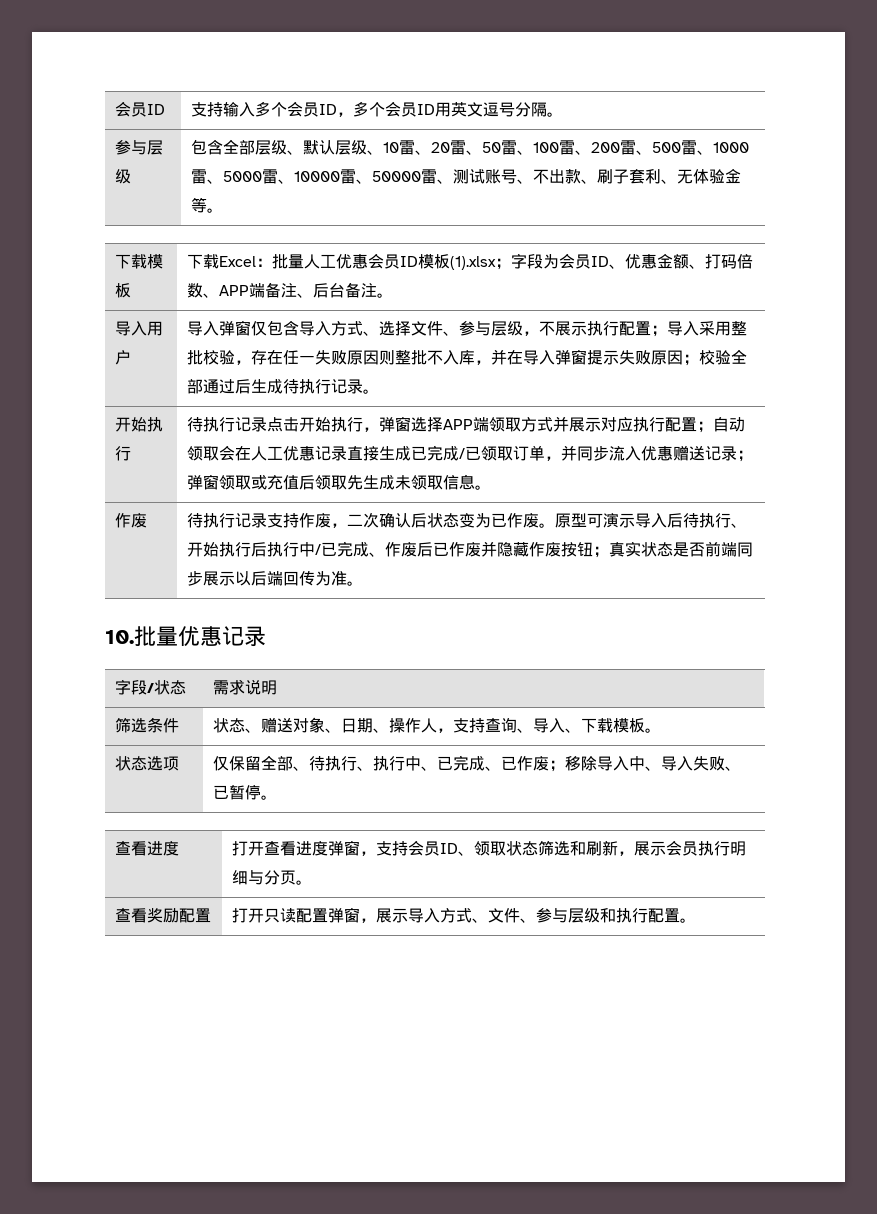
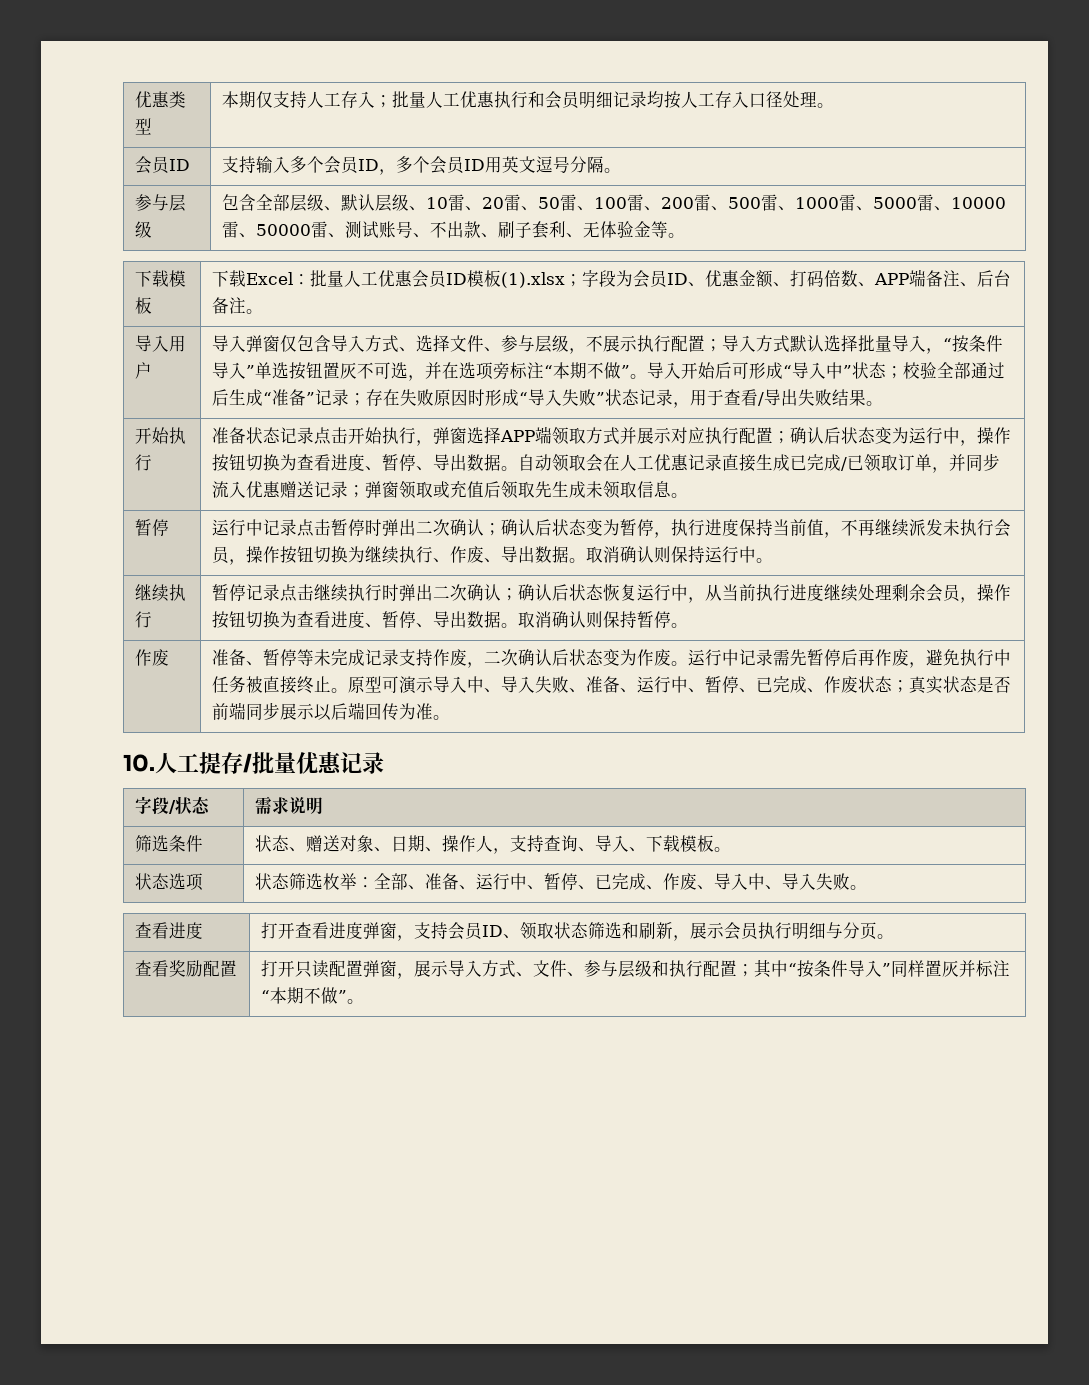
(114, 109) none -> [134,91,186,108] [134,118,152,135] [221,91,834,109] 优惠类型 | 本期仅支持人工存入；批量人工优惠执行和会员明细记录均按人工存入口径处理。 //
[698,321,747,336] [186,349,683,365] 采用整批校验，存在任一失败原因则整批不入库，并在导入弹窗提示失败原因 -> [755,335,1003,354] [211,362,886,381] 方式默认选择批量导入，“按条件导入”单选按钮置灰不可选，并在选项旁标注“本期不做”。导入开始后可形成“导入中”状态
[282,379,363,394] 待执行记录 -> [262,389,866,408] “准备”记录；存在失败原因时形成“导入失败”状态记录，用于查看/导出失败结果
[186,417,235,432] 待执行 -> [211,427,280,444] 准备状态
(713, 427) none -> [789,427,1011,446] [211,454,518,472] 确认后状态变为运行中，操作按钮切换为查看进度、暂停、导出数据。
[114,513,147,528] [186,513,235,528] 作废 | 待执行 -> [134,519,169,536] [211,519,1011,538] [211,546,773,565] [134,584,186,602] [134,611,152,628] [211,584,1011,603] [211,611,688,629] [134,649,169,666] [211,649,365,666] 暂停 | 运行中记录点击暂停时弹出二次确认；确认后状态变为暂停，执行进度保持当前值，不再继续派发未执行会员，操作按钮切换为继续执行、作废、导出数据。取消确认则保持运行中。 // 继续执行 | 暂停记录点击继续执行时弹出二次确认；确认后状态恢复运行中，从当前执行进度继续处理剩余会员，操作按钮切换为查看进度、暂停、导出数据。取消确认则保持暂停。 // 作废 | 准备、暂停等未完成
[490,513,747,528] [186,541,593,557] 已作废。原型可演示导入后待执行、开始执行后执行中/已完成、作废后已作废并隐藏作废按钮 -> [636,649,1011,668] [211,676,892,694] 作废。运行中记录需先暂停后再作废，避免执行中任务被直接终止。原型可演示导入中、导入失败、准备、运行中、暂停、已完成、作废状态
(134, 637) none -> [155,752,252,774] 人工提存/
[212,755,741,772] [212,784,261,800] 仅保留全部、待执行、执行中、已完成、已作废；移除导入中、导入失败、已暂停 -> [254,873,850,890] 状态筛选枚举：全部、准备、运行中、暂停、已完成、作废、导入中、导入失败
(680, 915) none -> [736,960,1010,978] [260,987,347,1004] ；其中“按条件导入”同样置灰并标注“本期不做”

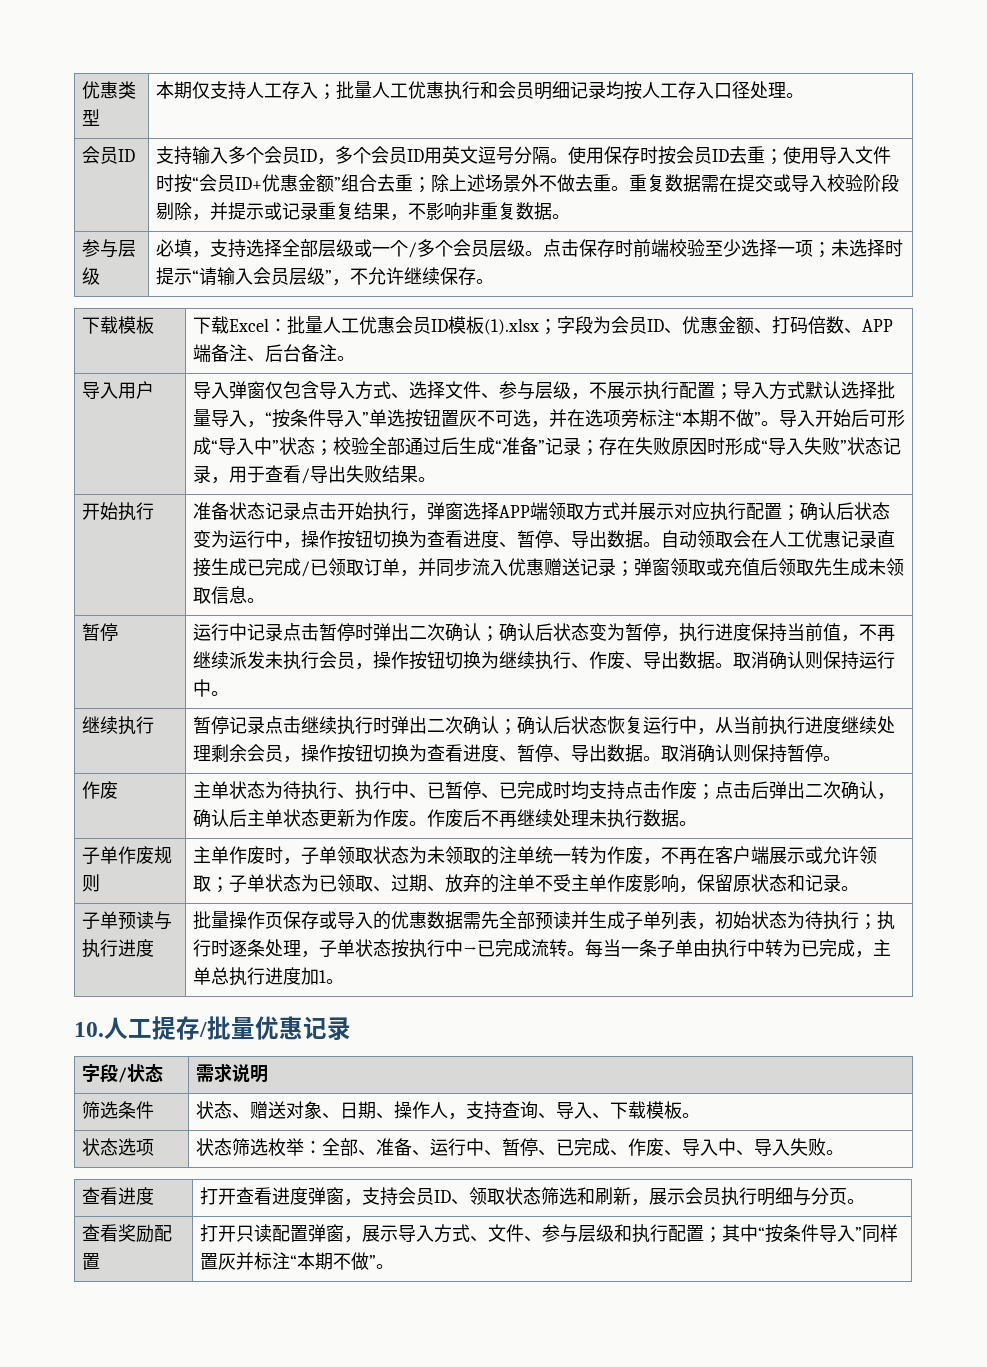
[134,194,186,212] [134,221,152,238] [221,194,1006,212] [221,221,668,239] // 参与层级 | 包含全部层级、默认层级、10雷、20雷、50雷、100雷、200雷、500雷、1000雷、5000雷、10000雷、50000雷、测试账号、不出款、刷子套利、无体验金等 -> [567,146,891,165] [155,174,899,193] [155,202,570,221] [81,239,136,258] [81,267,100,285] [155,239,903,258] [155,267,476,286] 使用保存时按会员ID去重；使用导入文件时按“会员ID+优惠金额”组合去重；除上述场景外不做去重。重复数据需在提交或导入校验阶段剔除，并提示或记录重复结果，不影响非重复数据。 // 参与层级 | 必填，支持选择全部层级或一个/多个会员层级。点击保存时前端校验至少选择一项；未选择时提示“请输入会员层级”，不允许继续保存
[211,649,1011,668] [211,676,1011,694] [211,702,433,721] 准备、暂停等未完成记录支持作废，二次确认后状态变为作废。运行中记录需先暂停后再作废，避免执行中任务被直接终止。原型可演示导入中、导入失败、准备、运行中、暂停、已完成、作废状态；真实状态是否前端同步展示以后端回传为准 -> [192,781,895,800] [192,809,697,828] [81,846,172,865] [81,874,100,892] [192,846,877,865] [192,874,859,893] [81,911,172,930] [81,939,154,958] [192,911,895,930] [192,939,891,958] [192,967,326,986] 主单状态为待执行、执行中、已暂停、已完成时均支持点击作废；点击后弹出二次确认，确认后主单状态更新为作废。作废后不再继续处理未执行数据。 // 子单作废规则 | 主单作废时，子单领取状态为未领取的注单统一转为作废，不再在客户端展示或允许领取；子单状态为已领取、过期、放弃的注单不受主单作废影响，保留原状态和记录。 // 子单预读与执行进度 | 批量操作页保存或导入的优惠数据需先全部预读并生成子单列表，初始状态为待执行；执行时逐条处理，子单状态按执行中→已完成流转。每当一条子单由执行中转为已完成，主单总执行进度加1

